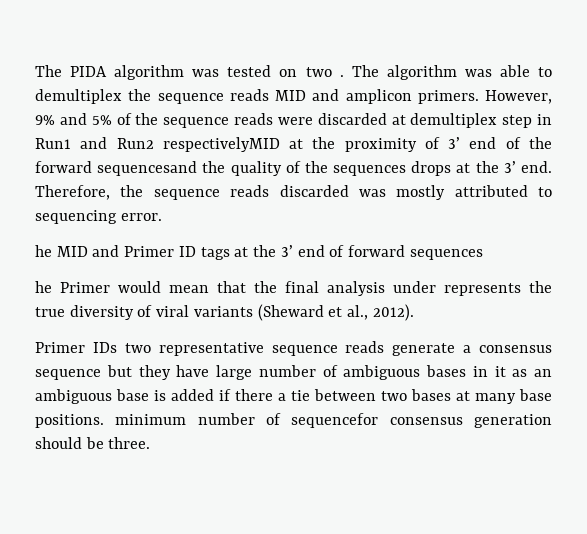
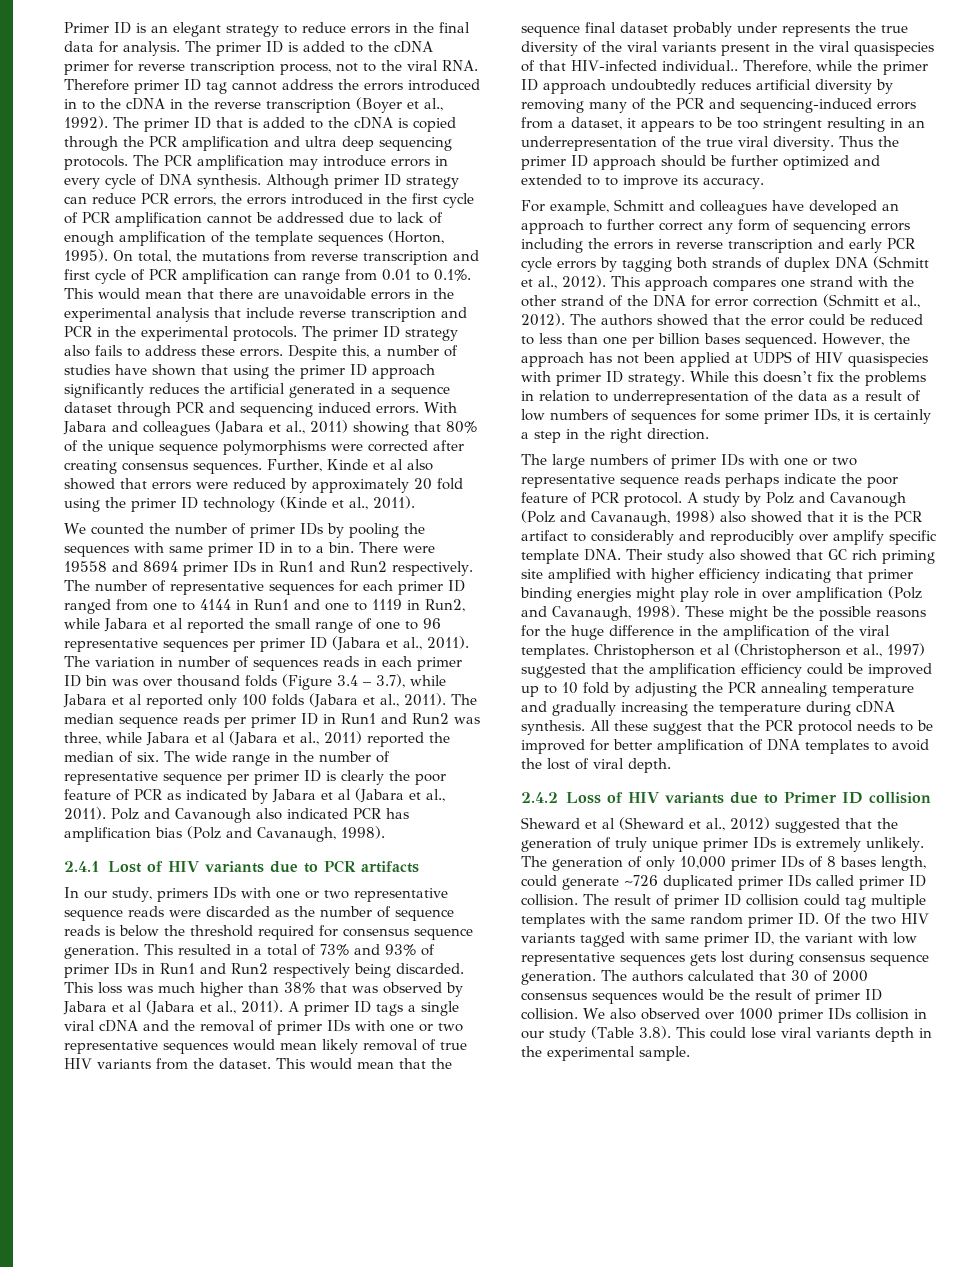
[35,65,552,80] [35,89,552,104] [35,113,552,128] [35,137,552,152] [35,161,552,176] [35,185,552,200] [35,210,162,224] [35,245,483,260] [35,281,385,296] The PIDA algorithm was tested on two . The algorithm was able to demultiplex the sequence reads MID and amplicon primers. However, 9% and 5% of the sequence reads were discarded at demultiplex step in Run1 and Run2 respectivelyMID at the proximity of 3’ end of the forward sequencesand the quality of the sequences drops at the 3’ end. Therefore, the sequence reads discarded was mostly attributed to sequencing error. // he MID and Primer ID tags at the 3’ end of forward sequences // he Primer would mean that the final analysis -> [64,22,470,37] [64,41,433,56] [64,60,478,75] [64,79,480,94] [64,97,443,113] [64,116,456,132] [64,136,452,151] [64,155,448,170] [64,174,459,189] [64,193,474,208] [64,212,443,227] [64,230,444,246] [64,249,479,265] [64,269,471,284] [64,288,454,300] [64,307,467,322] [64,326,458,341] [64,345,458,360] [64,364,435,379] [64,383,450,398] [64,402,457,417] [63,420,477,436] [64,440,464,455] [64,459,433,474] [64,478,463,493] [64,496,415,512] [64,523,425,538] [64,542,435,557] [64,561,473,576] [64,580,465,595] [64,599,465,614] [64,618,441,633] [64,636,469,652] [64,656,462,671] [64,674,446,690] [63,693,477,709] [64,713,480,728] [64,731,450,747] [64,751,390,766] [64,770,446,785] [64,788,445,804] [64,807,409,823] [64,826,385,842] [64,860,419,873] [64,887,448,902] [64,906,454,921] [64,925,473,940] [64,944,435,959] [64,963,464,978] [64,982,463,997] [63,1000,459,1016] [64,1020,463,1035] [64,1039,467,1054] [64,1058,452,1070] [521,22,732,37] Primer ID is an elegant strategy to reduce errors in the final data for analysis. The primer ID is added to the cDNA primer for reverse transcription process, not to the viral RNA. Therefore primer ID tag cannot address the errors introduced in to the cDNA in the reverse transcription (Boyer et al., 1992). The primer ID that is added to the cDNA is copied through the PCR amplification and ultra deep sequencing protocols. The PCR amplification may introduce errors in every cycle of DNA synthesis. Although primer ID strategy can reduce PCR errors, the errors introduced in the first cycle of PCR amplification cannot be addressed due to lack of enough amplification of the template sequences (Horton, 1995). On total, the mutations from reverse transcription and first cycle of PCR amplification can range from 0.01 to 0.1%. This would mean that there are unavoidable errors in the experimental analysis that include reverse transcription and PCR in the experimental protocols. The primer ID strategy also fails to address these errors. Despite this, a number of studies have shown that using the primer ID approach significantly reduces the artificial generated in a sequence dataset through PCR and sequencing induced errors. With Jabara and colleagues (Jabara et al., 2011) showing that 80% of the unique sequence polymorphisms were corrected after creating consensus sequences. Further, Kinde et al also showed that errors were reduced by approximately 20 fold using the primer ID technology (Kinde et al., 2011). // We counted the number of primer IDs by pooling the sequences with same primer ID in to a bin. There were 19558 and 8694 primer IDs in Run1 and Run2 respectively. The number of representative sequences for each primer ID ranged from one to 4144 in Run1 and one to 1119 in Run2, while Jabara et al reported the small range of one to 96 representative sequences per primer ID (Jabara et al., 2011). The variation in number of sequences reads in each primer ID bin was over thousand folds (Figure 3.4 – 3.7), while Jabara et al reported only 100 folds (Jabara et al., 2011). The median sequence reads per primer ID in Run1 and Run2 was three, while Jabara et al (Jabara et al., 2011) reported the median of six. The wide range in the number of representative sequence per primer ID is clearly the poor feature of PCR as indicated by Jabara et al (Jabara et al., 2011). Polz and Cavanough also indicated PCR has amplification bias (Polz and Cavanaugh, 1998). // 2.4.1 Lost of HIV variants due to PCR artifacts // In our study, primers IDs with one or two representative sequence reads were discarded as the number of sequence reads is below the threshold required for consensus sequence generation. This resulted in a total of 73% and 93% of primer IDs in Run1 and Run2 respectively being discarded. This loss was much higher than 38% that was observed by Jabara et al (Jabara et al., 2011). A primer ID tags a single viral cDNA and the removal of primer IDs with one or two representative sequences would mean likely removal of true HIV variants from the dataset. This would mean that the sequence final dataset probably
[156,304,414,321] [35,341,552,356] [35,365,552,380] [35,389,552,404] [35,413,552,428] [35,437,151,449] viral variants (Sheward et al., 2012). // Primer IDs two representative sequence reads generate a consensus sequence but they have large number of ambiguous bases in it as an ambiguous base is added if there a tie between two bases at many base positions. minimum number of sequencefor consensus generation should be three. -> [601,41,934,56] [521,60,928,75] [521,79,893,94] [521,98,916,113] [521,117,925,132] [521,136,899,151] [521,155,880,170] [521,174,764,189] [521,199,899,215] [521,219,910,234] [521,238,915,253] [521,256,929,272] [521,275,914,291] [521,294,920,308] [521,313,923,326] [521,333,910,348] [521,351,928,367] [521,371,926,386] [521,390,921,405] [521,409,931,424] [521,428,709,443] [521,454,857,469] [521,473,898,488] [521,492,906,507] [521,510,922,526] [521,530,937,545] [521,549,935,564] [521,568,913,583] [520,586,922,602] [521,605,926,621] [521,625,890,640] [521,643,925,659] [521,663,932,678] [521,682,914,697] [521,701,895,716] [521,720,933,735] [521,739,929,754] [521,758,671,773] [521,792,931,804] [521,817,898,833] [521,837,924,852] [521,856,926,871] [521,875,926,890] [521,894,926,909] [521,913,929,928] [521,932,917,947] [521,951,929,966] [521,970,868,985] [521,989,882,1004] [521,1008,927,1023] [521,1026,932,1042] [521,1046,690,1061] the viral variants present in the viral quasispecies of that HIV-infected individual.. Therefore, while the primer ID approach undoubtedly reduces artificial diversity by removing many of the PCR and sequencing-induced errors from a dataset, it appears to be too stringent resulting in an underrepresentation of the true viral diversity. Thus the primer ID approach should be further optimized and extended to to improve its accuracy. // For example, Schmitt and colleagues have developed an approach to further correct any form of sequencing errors including the errors in reverse transcription and early PCR cycle errors by tagging both strands of duplex DNA (Schmitt et al., 2012). This approach compares one strand with the other strand of the DNA for error correction (Schmitt et al., 2012). The authors showed that the error could be reduced to less than one per billion bases sequenced. However, the approach has not been applied at UDPS of HIV quasispecies with primer ID strategy. While this doesn’t fix the problems in relation to underrepresentation of the data as a result of low numbers of sequences for some primer IDs, it is certainly a step in the right direction. // The large numbers of primer IDs with one or two representative sequence reads perhaps indicate the poor feature of PCR protocol. A study by Polz and Cavanough (Polz and Cavanaugh, 1998) also showed that it is the PCR artifact to considerably and reproducibly over amplify specific template DNA. Their study also showed that GC rich priming site amplified with higher efficiency indicating that primer binding energies might play role in over amplification (Polz and Cavanaugh, 1998). These might be the possible reasons for the huge difference in the amplification of the viral templates. Christopherson et al (Christopherson et al., 1997) suggested that the amplification efficiency could be improved up to 10 fold by adjusting the PCR annealing temperature and gradually increasing the temperature during cDNA synthesis. All these suggest that the PCR protocol needs to be improved for better amplification of DNA templates to avoid the lost of viral depth. // 2.4.2 Loss of HIV variants due to Primer ID collision // Sheward et al (Sheward et al., 2012) suggested that the generation of truly unique primer IDs is extremely unlikely. The generation of only 10,000 primer IDs of 8 bases length, could generate ~726 duplicated primer IDs called primer ID collision. The result of primer ID collision could tag multiple templates with the same random primer ID. Of the two HIV variants tagged with same primer ID, the variant with low representative sequences gets lost during consensus sequence generation. The authors calculated that 30 of 2000 consensus sequences would be the result of primer ID collision. We also observed over 1000 primer IDs collision in our study (Table 3.8). This could lose viral variants depth in the experimental sample.

